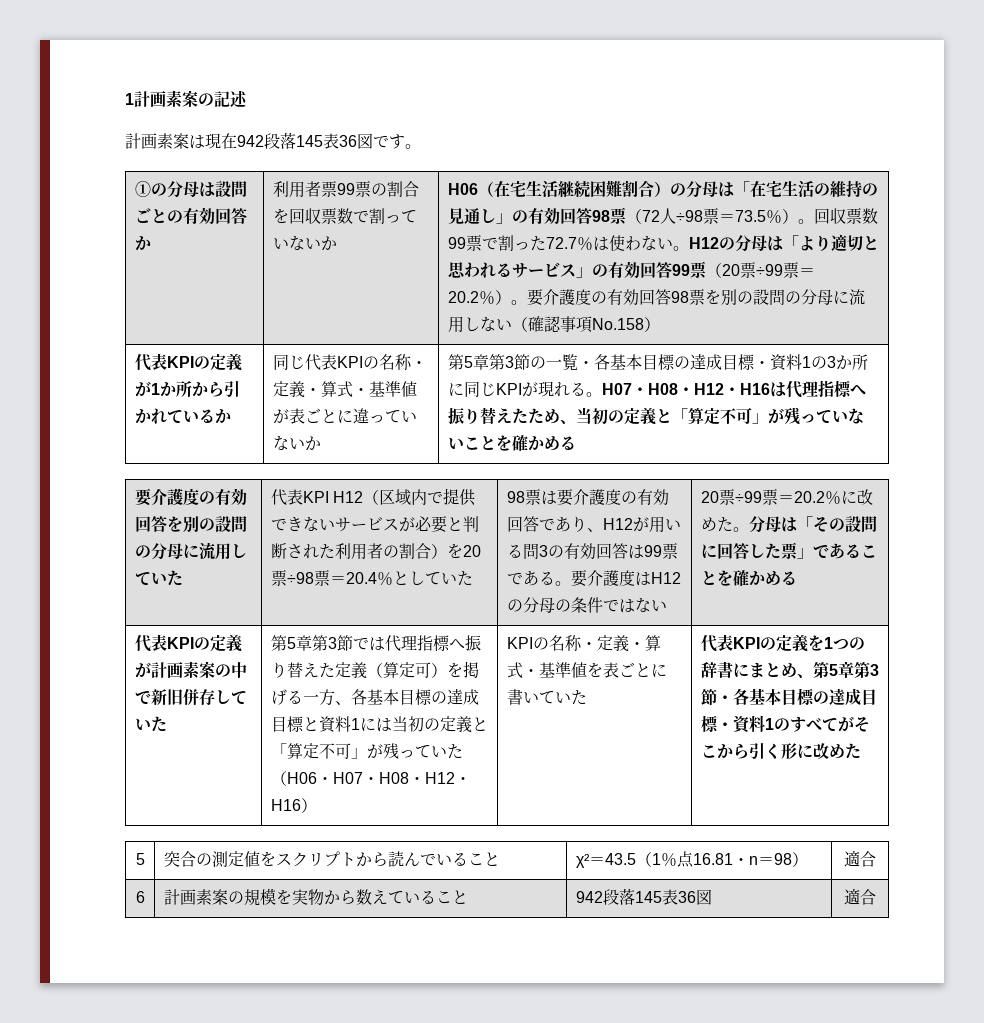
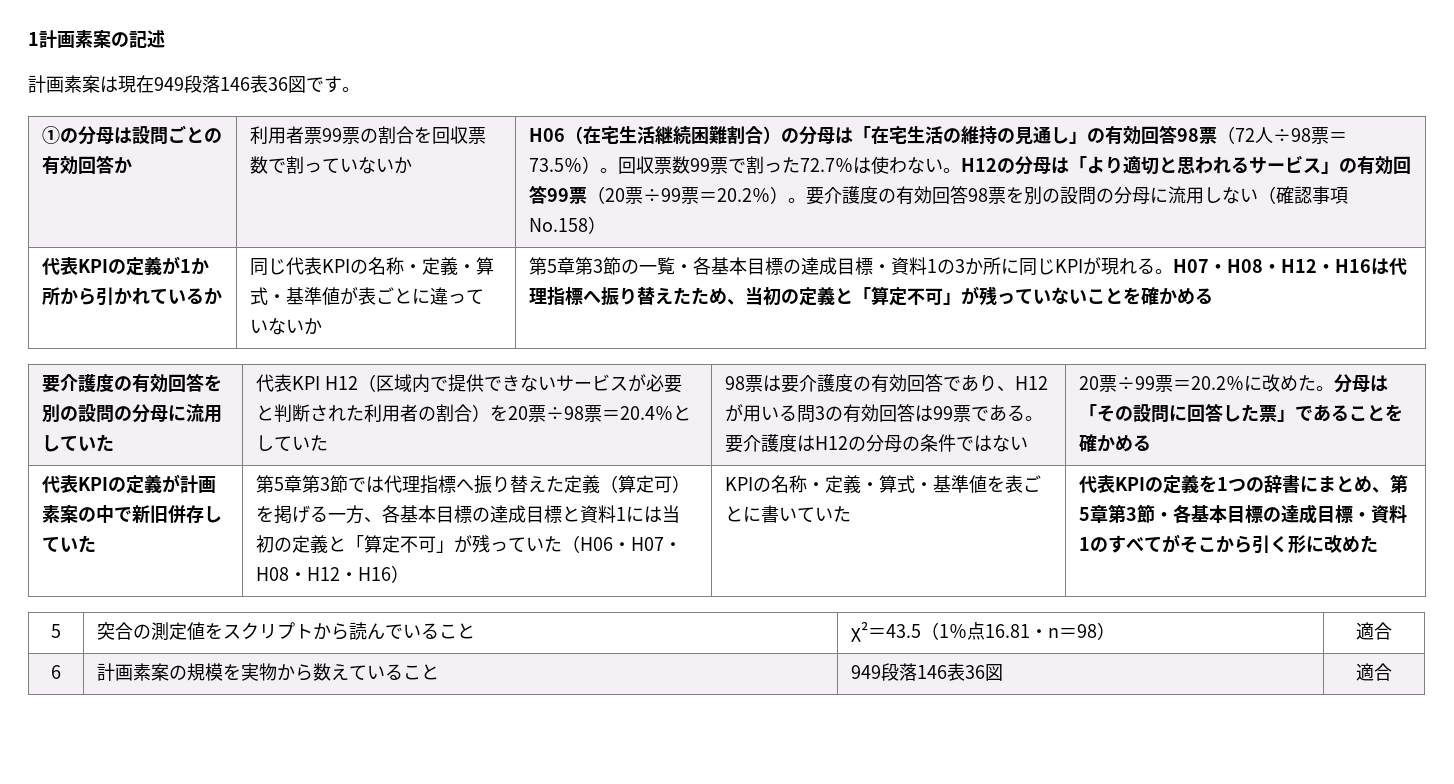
[237,132,323,149] 942段落145 -> [154,75,250,93] 949段落146
[575,888,662,905] 942段落145 -> [851,663,948,681] 949段落146

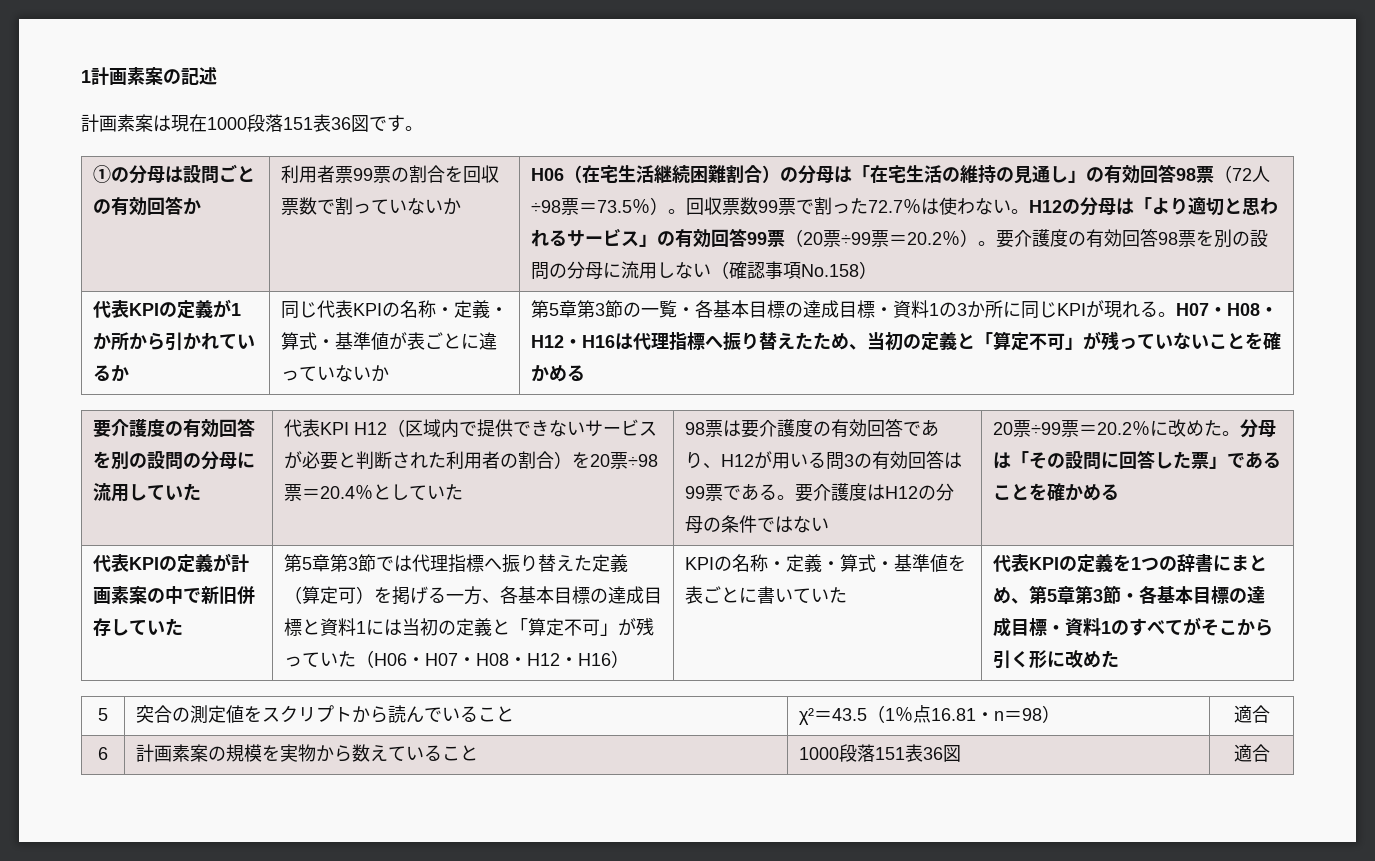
[154,75,250,93] 949段落146 -> [207,114,313,132] 1000段落151
[851,663,948,681] 949段落146 -> [798,744,905,762] 1000段落151

